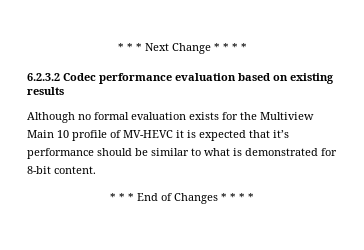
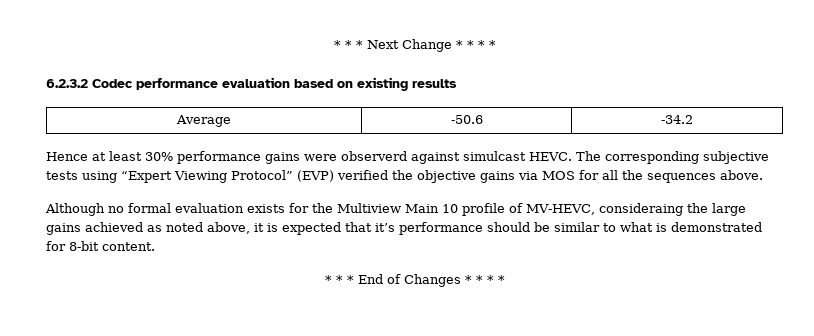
(64, 91) none -> [176,115,231,127] [450,115,483,124] [661,115,693,124] [46,151,769,164] [46,170,763,183] // Average | -50.6 | -34.2 // Hence at least 30% performance gains were observerd against simulcast HEVC. The corresponding subjective tests using “Expert Viewing Protocol” (EVP) verified the objective gains via MOS for all the sequences above.
[123,130,173,138] MV-HEVC -> [526,203,746,216] [46,222,250,235] MV-HEVC, consideraing the large gains achieved as noted above,

